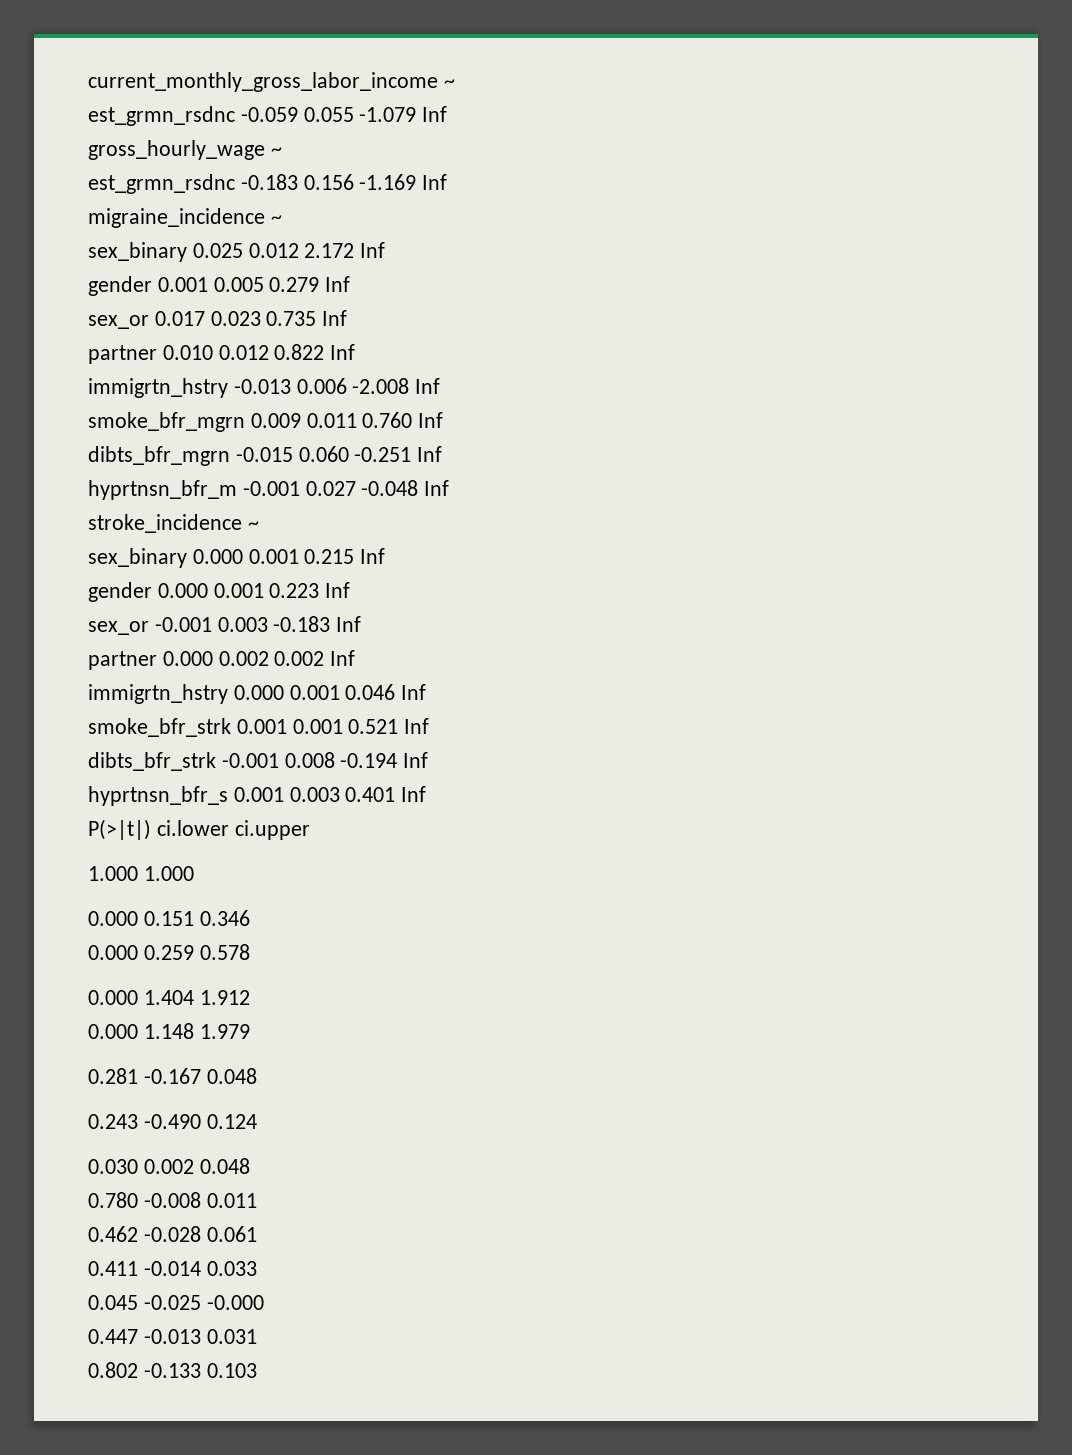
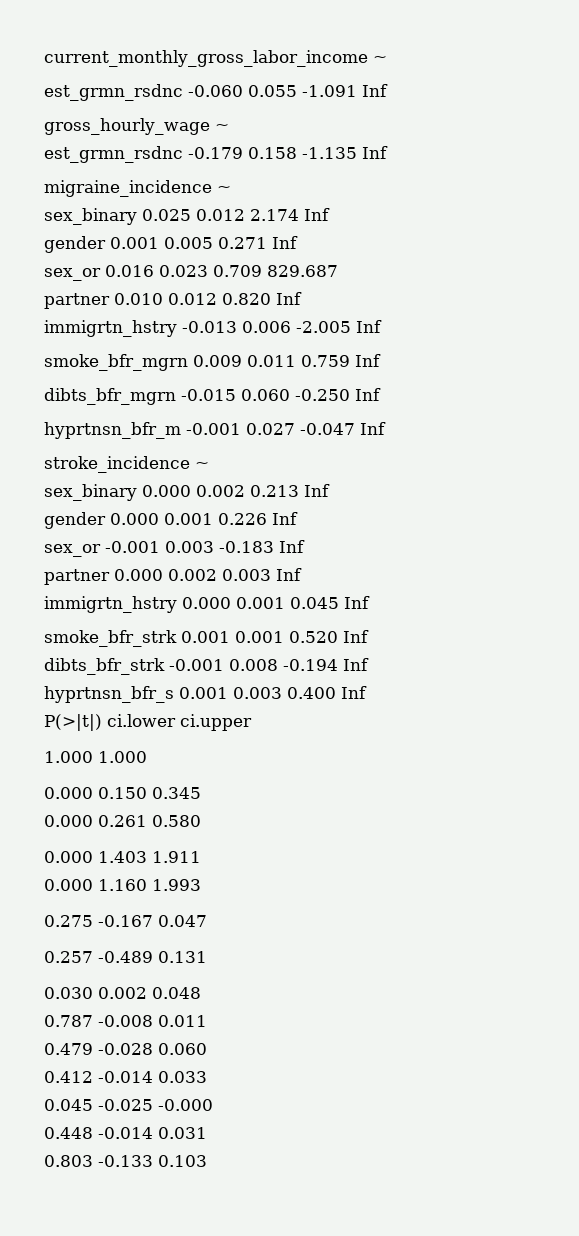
[240,107,417,122] -0.059 0.055 -1.079 -> [188,85,357,97] -0.060 0.055 -1.091
[240,174,417,190] -0.183 0.156 -1.169 -> [188,147,357,159] -0.179 0.158 -1.135
[304,243,355,258] 2.172 -> [250,209,299,221] 2.174
[269,276,351,292] [88,310,348,329] 0.279 Inf // sex_or 0.017 0.023 0.735 Inf -> [218,236,298,249] [44,265,338,281] 0.271 Inf // sex_or 0.016 0.023 0.709 829.687
[274,344,325,360] 0.822 -> [222,293,271,305] 0.820
[352,378,410,394] -2.008 -> [296,321,351,333] -2.005
[362,412,413,428] 0.760 -> [301,355,350,367] 0.759
[354,447,412,462] -0.251 -> [295,389,350,401] -0.250
[361,480,419,496] -0.048 -> [300,423,355,435] -0.047
[248,549,355,564] 0.001 0.215 -> [196,485,299,497] 0.002 0.213
[269,583,320,598] 0.223 -> [218,513,267,525] 0.226
[274,651,325,666] 0.002 -> [222,569,271,581] 0.003
[345,684,396,700] 0.046 -> [290,597,339,609] 0.045
[348,719,399,734] 0.521 -> [289,631,338,643] 0.520
[345,787,396,802] 0.401 -> [287,687,336,699] 0.400
[143,910,250,926] [88,944,250,960] [88,990,250,1005] [88,1023,250,1039] [88,1068,257,1084] [88,1114,257,1129] 0.151 0.346 // 0.000 0.259 0.578 // 0.000 1.404 1.912 // 0.000 1.148 1.979 // 0.281 -0.167 0.048 // 0.243 -0.490 0.124 -> [98,787,201,799] [44,815,201,827] [44,851,201,863] [44,879,201,891] [44,915,207,927] [44,951,207,963] 0.150 0.345 // 0.000 0.261 0.580 // 0.000 1.403 1.911 // 0.000 1.160 1.993 // 0.275 -0.167 0.047 // 0.257 -0.489 0.131
[88,1192,138,1208] 0.780 -> [44,1015,93,1027] 0.787
[88,1226,257,1242] [88,1261,138,1276] 0.462 -0.028 0.061 // 0.411 -> [44,1043,207,1055] [44,1071,93,1083] 0.479 -0.028 0.060 // 0.412
[88,1329,201,1344] 0.447 -0.013 -> [44,1127,153,1139] 0.448 -0.014
[88,1362,138,1378] 0.802 -> [44,1155,93,1167] 0.803

